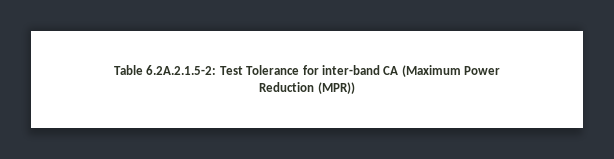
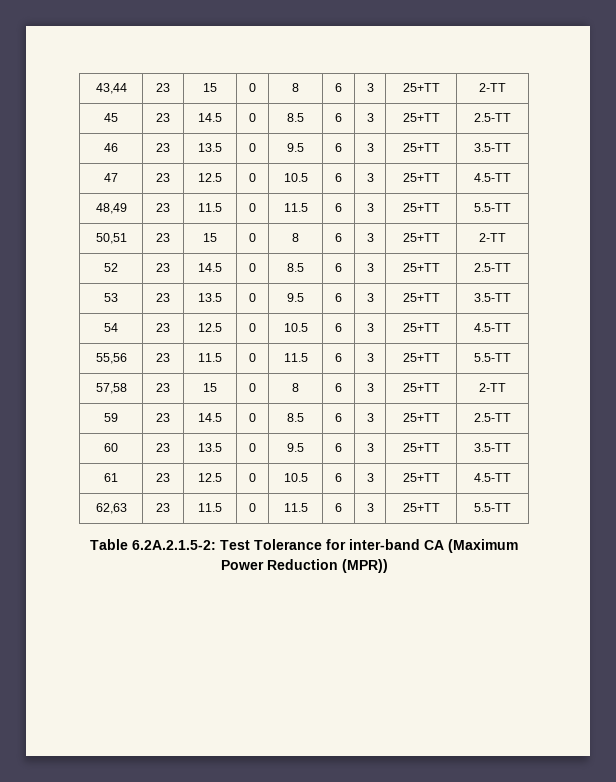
(114, 70) none -> [95,83,127,94] [156,83,170,92] [203,83,217,92] [249,83,256,92] [292,83,299,92] [335,83,342,92] [366,83,374,92] [402,83,440,92] [479,83,507,92] [104,113,118,122] [156,113,170,122] [198,113,222,122] [249,113,256,122] [287,113,304,122] [335,113,342,122] [366,113,374,122] [402,113,440,122] [474,113,512,122] [104,143,118,152] [156,143,170,152] [198,143,222,152] [249,143,256,152] [287,143,304,152] [335,143,342,152] [366,143,374,152] [402,143,440,152] [474,143,512,152] [104,173,118,182] [156,173,170,182] [198,173,222,182] [249,173,256,182] [283,173,308,182] [335,173,342,182] [366,173,374,182] [402,173,440,182] [474,173,512,182] [95,203,127,214] [156,203,170,212] [198,203,222,212] [249,203,256,212] [283,203,308,212] [335,203,342,212] [366,203,374,212] [402,203,440,212] [474,203,512,212] [95,233,127,244] [156,233,170,242] [203,233,217,242] [249,233,256,242] [292,233,299,242] [335,233,342,242] [366,233,374,242] [402,233,440,242] [479,233,507,242] [104,263,118,272] [156,263,170,272] [198,263,222,272] [249,263,256,272] [287,263,304,272] [335,263,342,272] [366,263,374,272] [402,263,440,272] [474,263,512,272] [104,293,118,302] [156,293,170,302] [198,293,222,302] [249,293,256,302] [287,293,304,302] [335,293,342,302] [366,293,374,302] [402,293,440,302] [474,293,512,302] [104,323,118,332] [156,323,170,332] [198,323,222,332] [249,323,256,332] [283,323,308,332] [335,323,342,332] [366,323,374,332] [402,323,440,332] [474,323,512,332] [95,353,127,364] [156,353,170,362] [198,353,222,362] [249,353,256,362] [283,353,308,362] [335,353,342,362] [366,353,374,362] [402,353,440,362] [474,353,512,362] [95,383,127,394] [156,383,170,392] [203,383,217,392] [249,383,256,392] [292,383,299,392] [335,383,342,392] [366,383,374,392] [402,383,440,392] [479,383,507,392] [104,413,118,422] [156,413,170,422] [198,413,222,422] [249,413,256,422] [287,413,304,422] [335,413,342,422] [366,413,374,422] [402,413,440,422] [474,413,512,422] [104,443,118,452] [156,443,170,452] [198,443,222,452] [249,443,256,452] [287,443,304,452] [335,443,342,452] [366,443,374,452] [402,443,440,452] [474,443,512,452] [104,473,118,482] [156,473,170,482] [198,473,222,482] [249,473,256,482] [283,473,308,482] [335,473,342,482] [366,473,374,482] [402,473,440,482] [474,473,512,482] [95,503,127,514] [156,503,170,512] [198,503,222,512] [249,503,256,512] [283,503,308,512] [335,503,342,512] [366,503,374,512] [402,503,440,512] [474,503,512,512] 43,44 | 23 | 15 | 0 | 8 | 6 | 3 | 25+TT | 2-TT // 45 | 23 | 14.5 | 0 | 8.5 | 6 | 3 | 25+TT | 2.5-TT // 46 | 23 | 13.5 | 0 | 9.5 | 6 | 3 | 25+TT | 3.5-TT // 47 | 23 | 12.5 | 0 | 10.5 | 6 | 3 | 25+TT | 4.5-TT // 48,49 | 23 | 11.5 | 0 | 11.5 | 6 | 3 | 25+TT | 5.5-TT // 50,51 | 23 | 15 | 0 | 8 | 6 | 3 | 25+TT | 2-TT // 52 | 23 | 14.5 | 0 | 8.5 | 6 | 3 | 25+TT | 2.5-TT // 53 | 23 | 13.5 | 0 | 9.5 | 6 | 3 | 25+TT | 3.5-TT // 54 | 23 | 12.5 | 0 | 10.5 | 6 | 3 | 25+TT | 4.5-TT // 55,56 | 23 | 11.5 | 0 | 11.5 | 6 | 3 | 25+TT | 5.5-TT // 57,58 | 23 | 15 | 0 | 8 | 6 | 3 | 25+TT | 2-TT // 59 | 23 | 14.5 | 0 | 8.5 | 6 | 3 | 25+TT | 2.5-TT // 60 | 23 | 13.5 | 0 | 9.5 | 6 | 3 | 25+TT | 3.5-TT // 61 | 23 | 12.5 | 0 | 10.5 | 6 | 3 | 25+TT | 4.5-TT // 62,63 | 23 | 11.5 | 0 | 11.5 | 6 | 3 | 25+TT | 5.5-TT //

